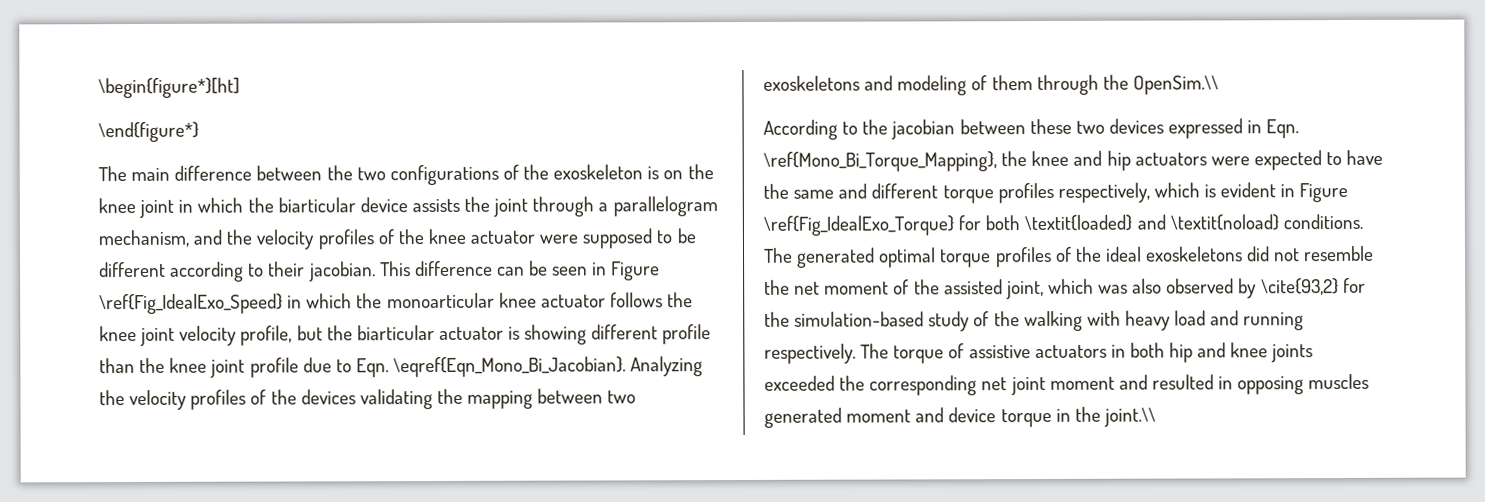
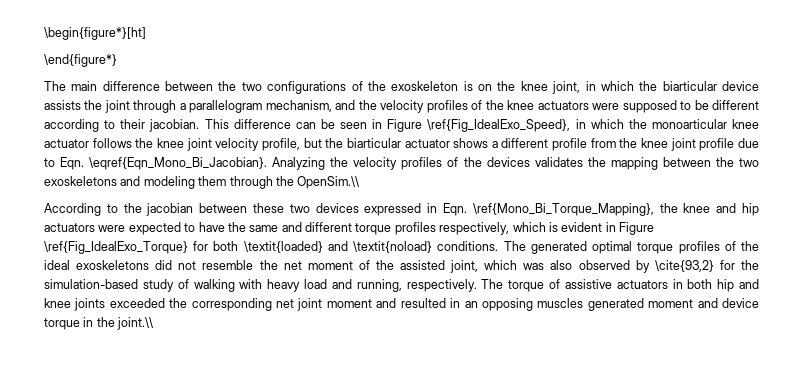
[139,199,175,218] joint -> [552,81,581,94] joint,
[470,230,536,244] actuator -> [537,101,589,110] actuators
[99,293,283,315] \ref{Fig_IdealExo_Speed} -> [427,119,571,132] \ref{Fig_IdealExo_Speed},
[508,324,588,345] is showing -> [453,138,498,148] shows a
[99,358,135,374] than -> [590,138,616,148] from
[359,389,433,410] validating -> [534,157,583,167] validates
(604, 396) none -> [715,157,734,167] the
[971,75,988,91] of -> (195, 182) none
[993,311,1020,327] the -> (189, 284) none
[1243,312,1305,331] running -> [356,279,402,292] running,
(1234, 383) none -> [464,301,478,308] an

